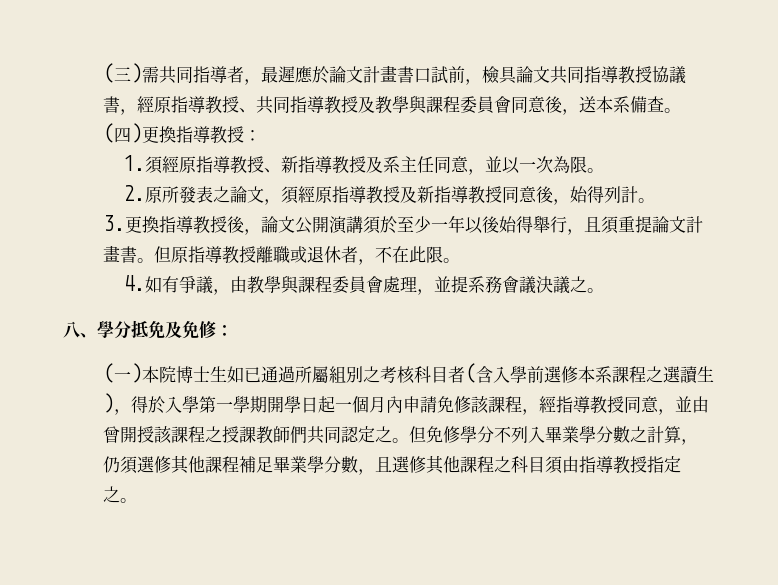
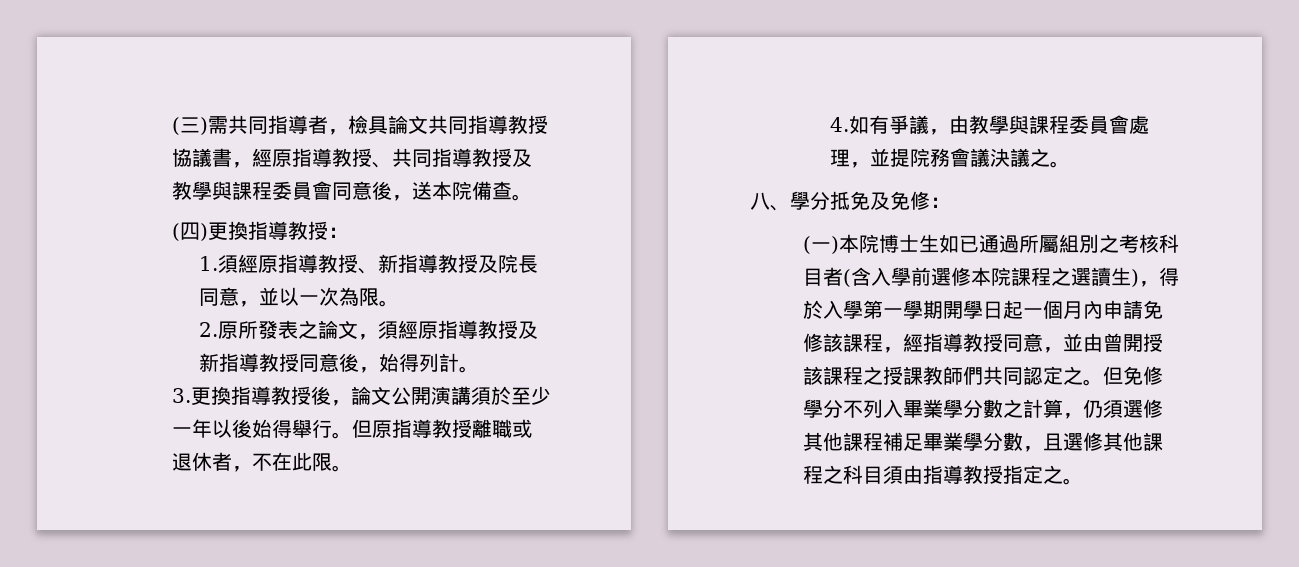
[261,65,483,85] 最遲應於論文計畫書口試前， -> (349, 132) none
[613,96,631,113] 系 -> [452,181,473,200] 院
[383,156,435,173] 系主任 -> [498,254,539,273] 院長
[567,216,704,235] [103,245,138,263] ，且須重提論文計畫書 -> (333, 428) none
[468,276,486,293] 系 -> [910,148,931,167] 院
[595,366,613,383] 系 -> [991,267,1012,286] 院

